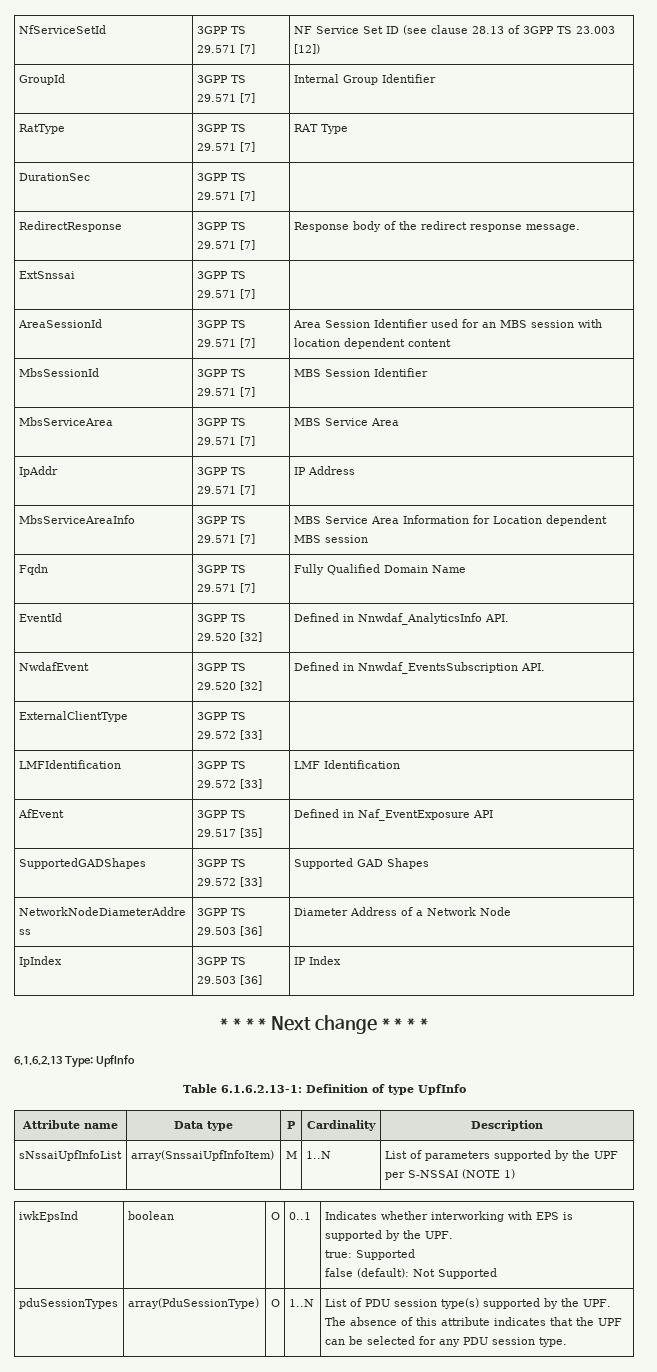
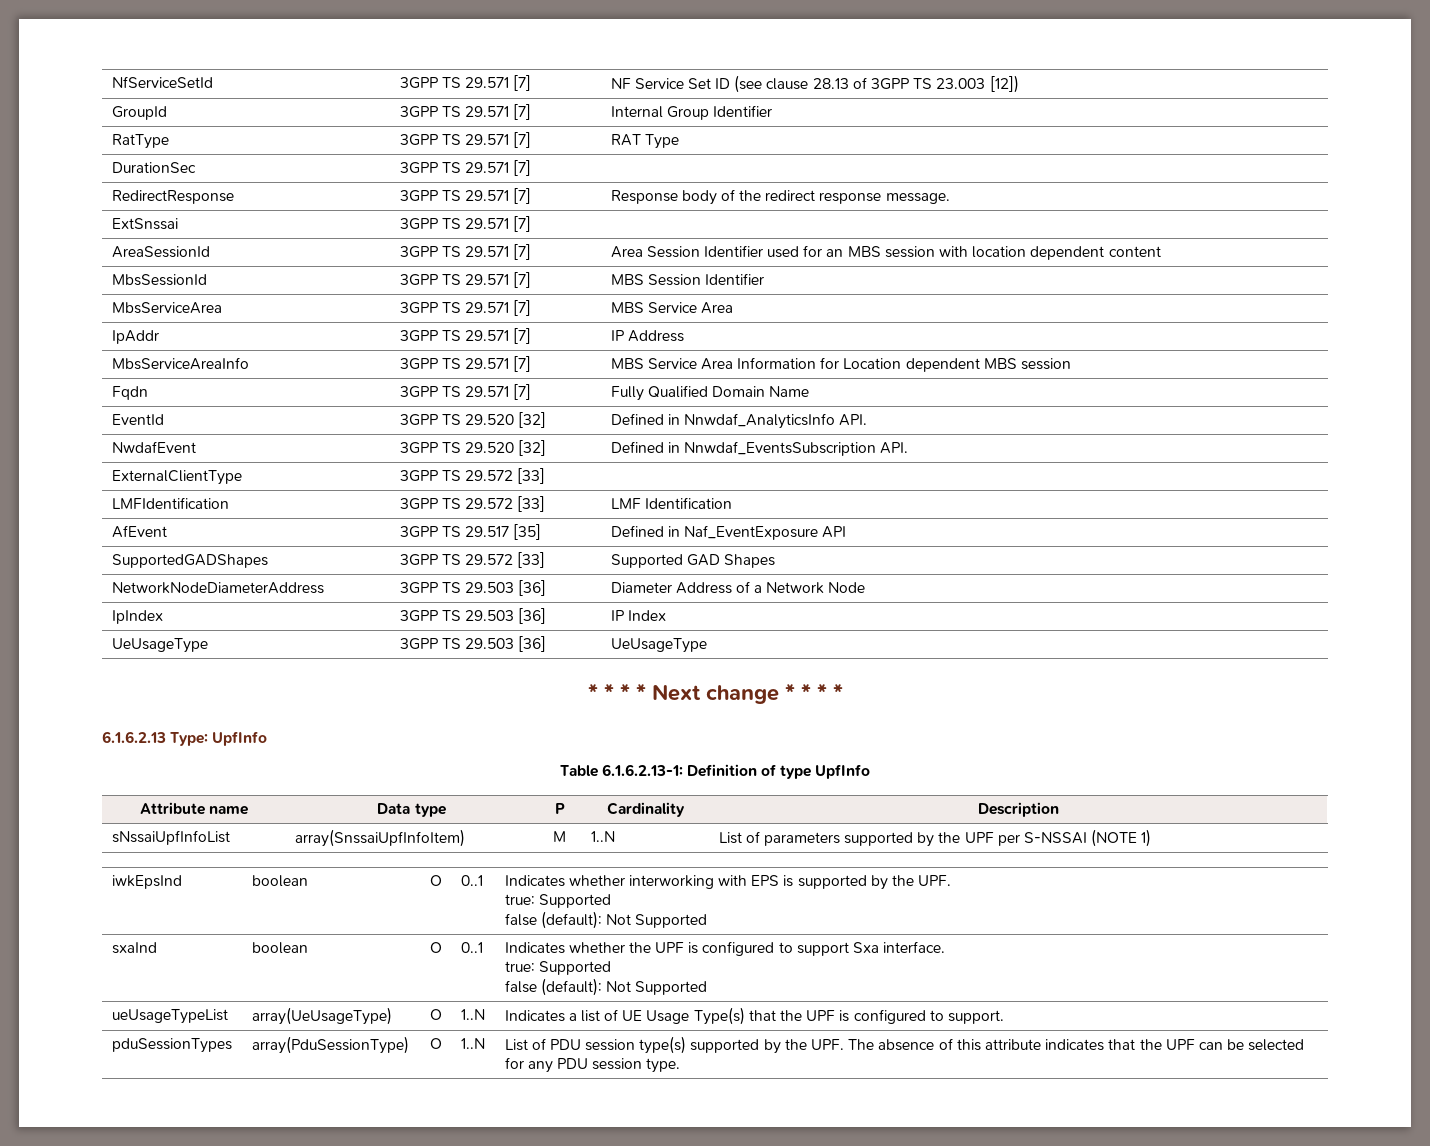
(341, 960) none -> [111,638,208,653] [399,636,547,652] [610,638,707,653] // UeUsageType | 3GPP TS 29.503 [36] | UeUsageType
(497, 1273) none -> [111,942,157,954] [251,942,308,954] [429,942,442,953] [460,942,483,953] [504,941,946,956] [504,961,611,975] [504,978,708,996] [111,1009,228,1024] [251,1007,392,1025] [429,1009,442,1020] [460,1009,485,1020] [504,1007,1004,1025] // sxaInd | boolean | O | 0..1 | Indicates whether the UPF is configured to support Sxa interface. // true: Supported // false (default): Not Supported // ueUsageTypeList | array(UeUsageType) | O | 1..N | Indicates a list of UE Usage Type(s) that the UPF is configured to support.

